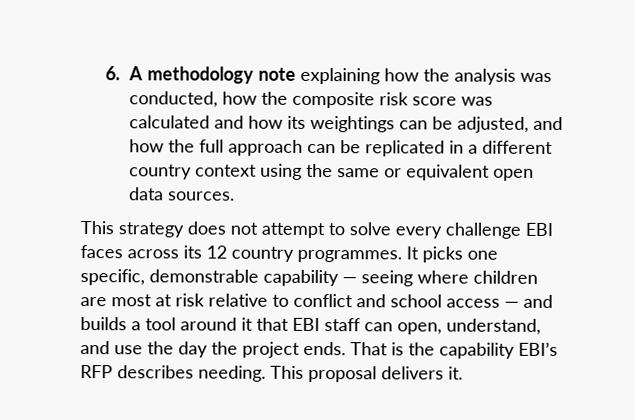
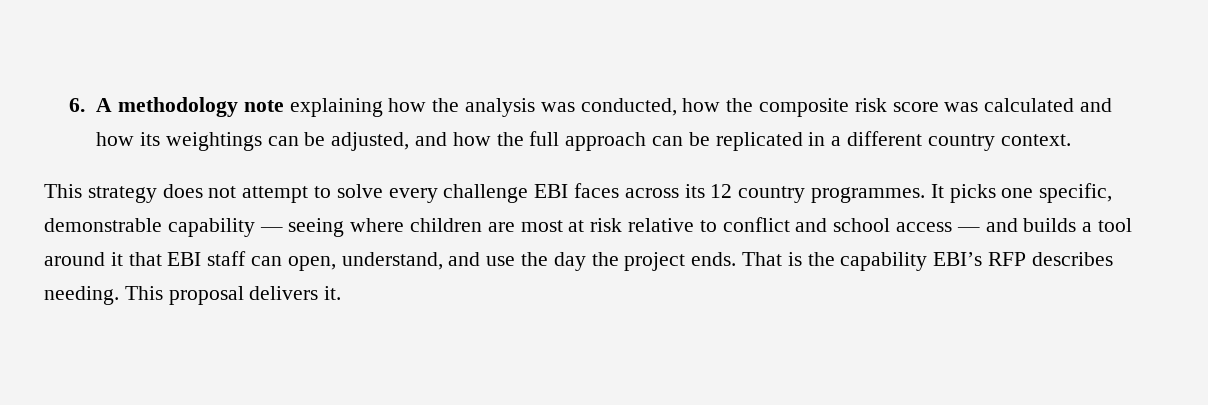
[195,163,535,181] [129,187,236,201] context using the same or equivalent open data sources. -> [1000,134,1071,146] context.

